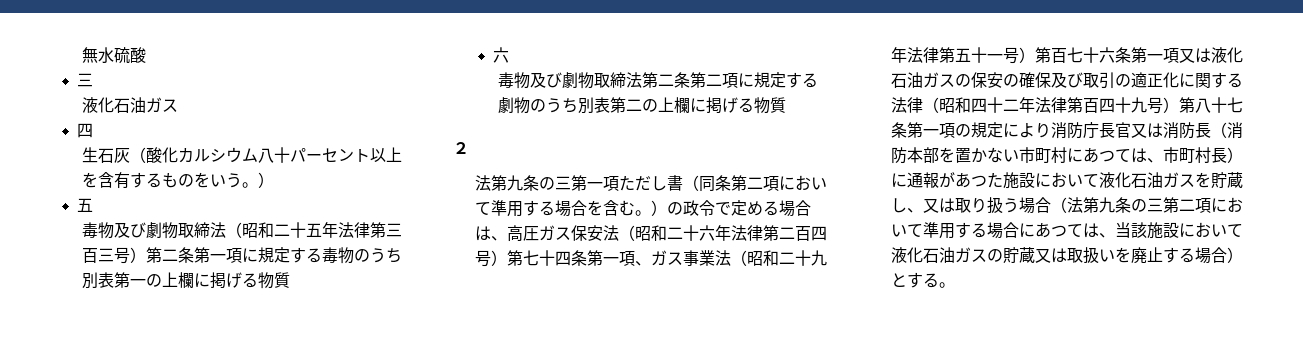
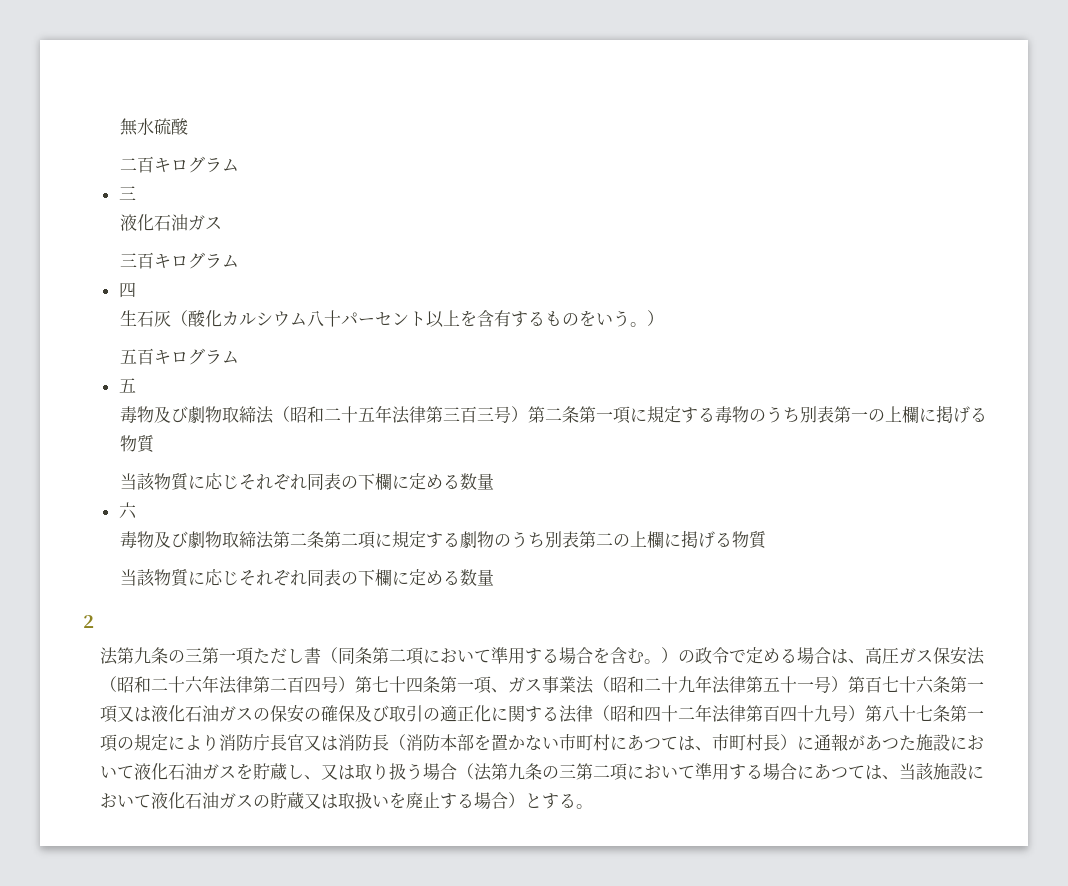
(146, 55) none -> [119,156,239,173] // 二百キログラム
(178, 105) none -> [119,252,239,269] // 三百キログラム
(274, 180) none -> [119,348,239,365] // 五百キログラム
(290, 280) none -> [119,473,494,491] // 当該物質に応じそれぞれ同表の下欄に定める数量
(786, 105) none -> [119,569,494,587] // 当該物質に応じそれぞれ同表の下欄に定める数量

